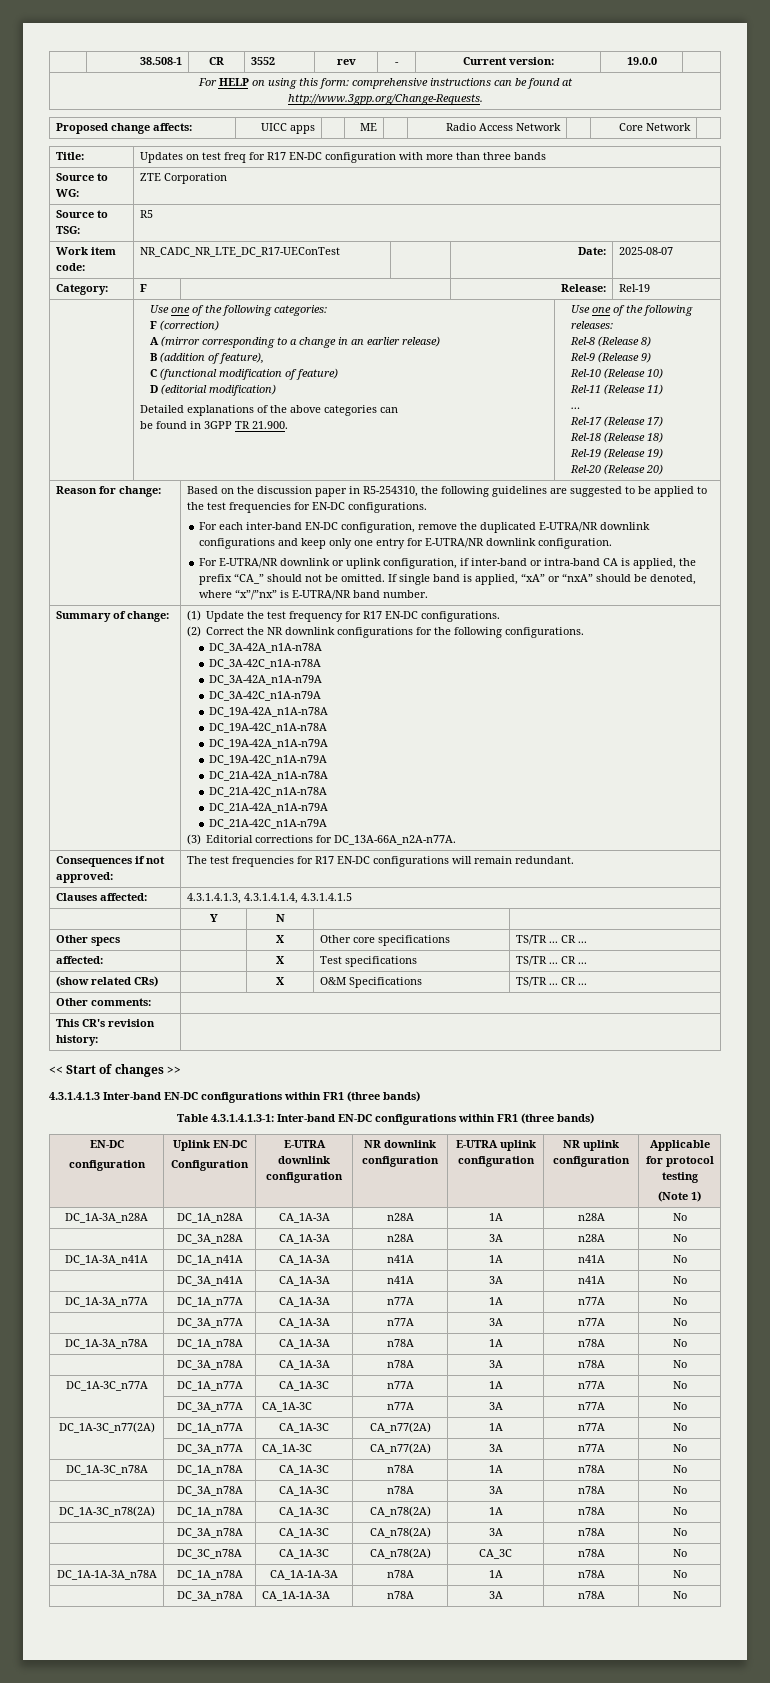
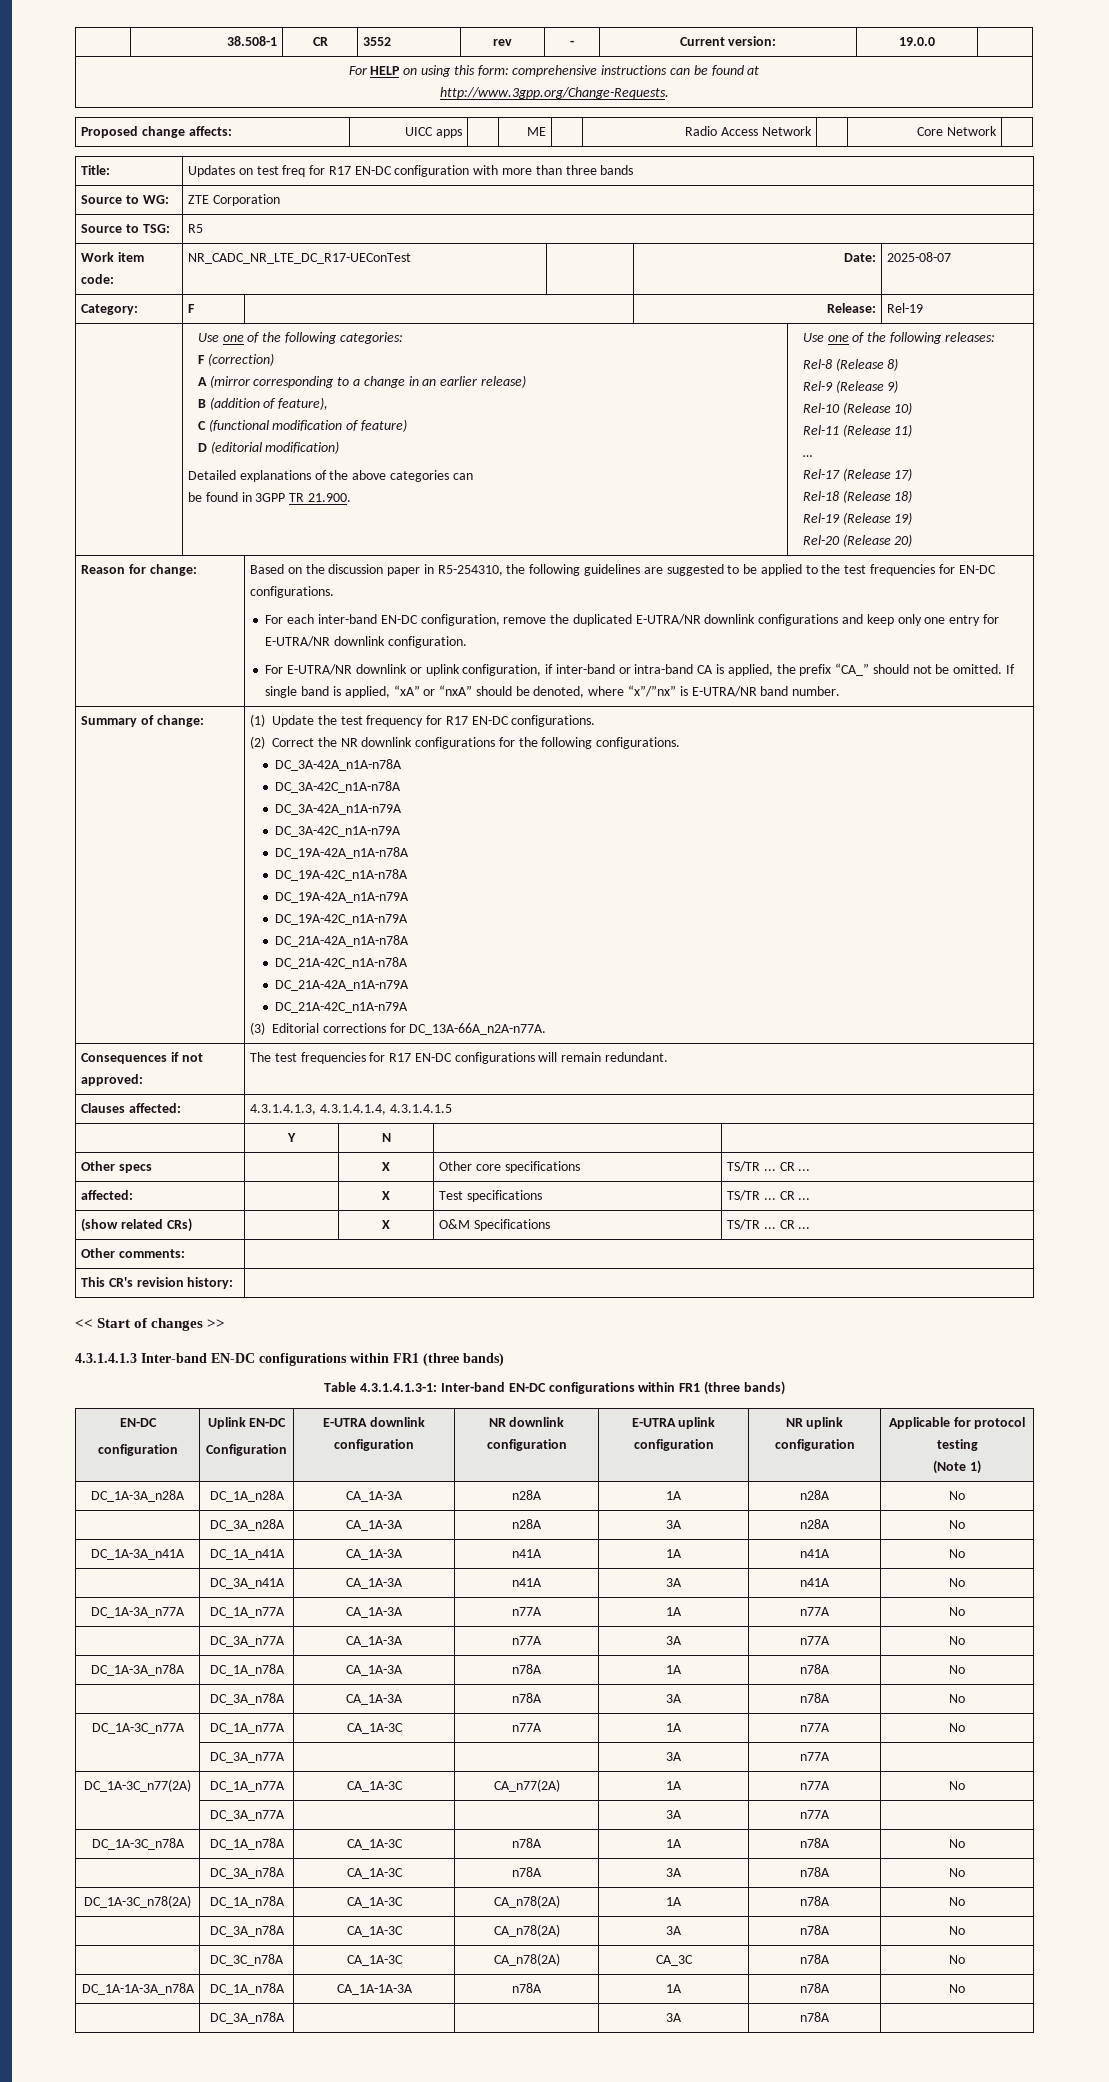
[261,1402,312,1412] [386,1402,414,1410] [488,1402,503,1410] [577,1402,605,1410] [672,1402,687,1410] CA_1A-3C | n77A | 3A | n77A | No -> [666,1752,682,1761] [800,1752,830,1761] | | 3A | n77A |
[261,1444,312,1454] [369,1443,431,1454] [488,1444,503,1452] [577,1444,605,1452] [672,1444,687,1452] CA_1A-3C | CA_n77(2A) | 3A | n77A | No -> [666,1810,682,1819] [800,1810,830,1819] | | 3A | n77A |
[261,1591,330,1601] [386,1591,414,1599] [488,1591,503,1599] [577,1591,605,1599] [672,1591,687,1599] CA_1A-1A-3A | n78A | 3A | n78A | No -> [666,2013,682,2022] [800,2012,830,2022] | | 3A | n78A |

